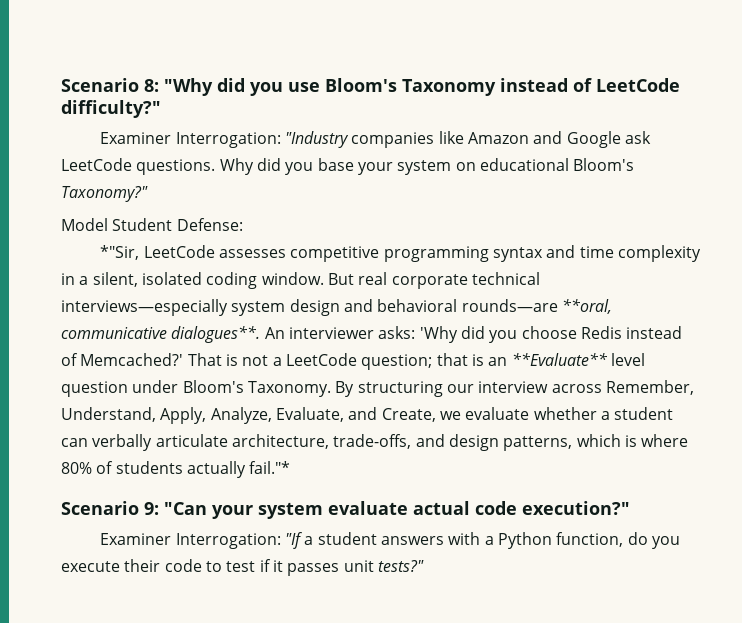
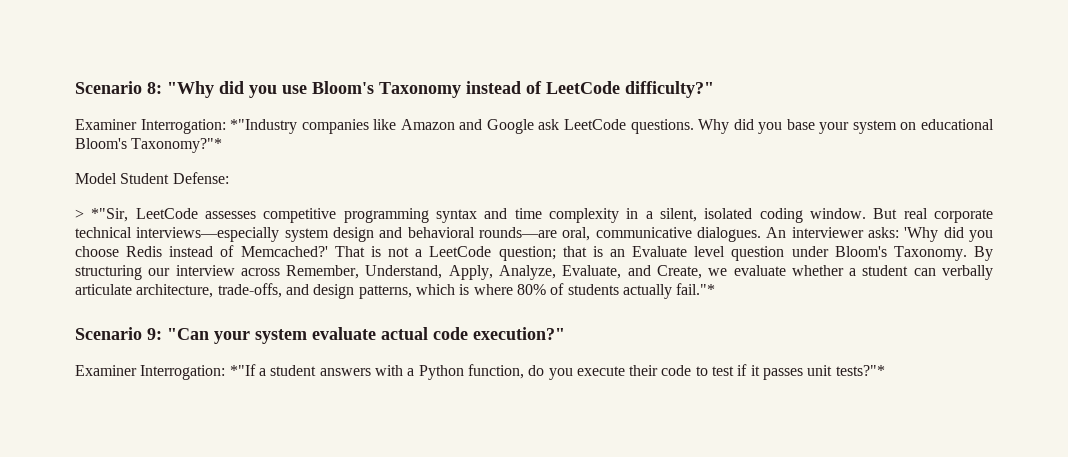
[285,131,350,148] "Industry -> [230,119,298,134] *"Industry
[61,186,148,202] Taxonomy?" -> [131,138,223,153] Taxonomy?"*
(243, 224) none -> [75,209,84,219] >
[561,299,612,314] [61,326,261,343] **oral, communicative dialogues**. -> [562,227,761,242] oral, communicative dialogues.
[511,353,608,366] **Evaluate** -> [632,246,688,257] Evaluate
[285,532,304,549] "If -> [229,364,256,376] *"If
[377,560,424,572] tests?" -> [835,365,885,376] tests?"*

